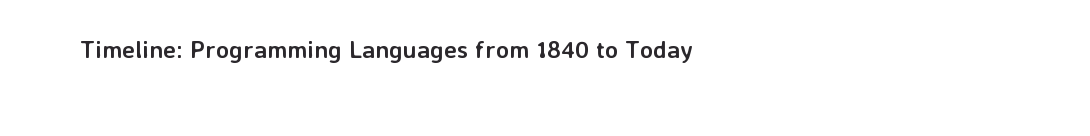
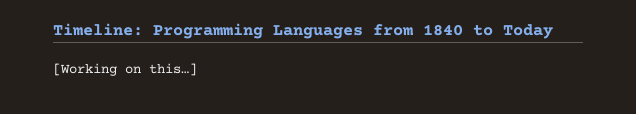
(693, 52) none -> [53,63,197,76] // [Working on this…]

